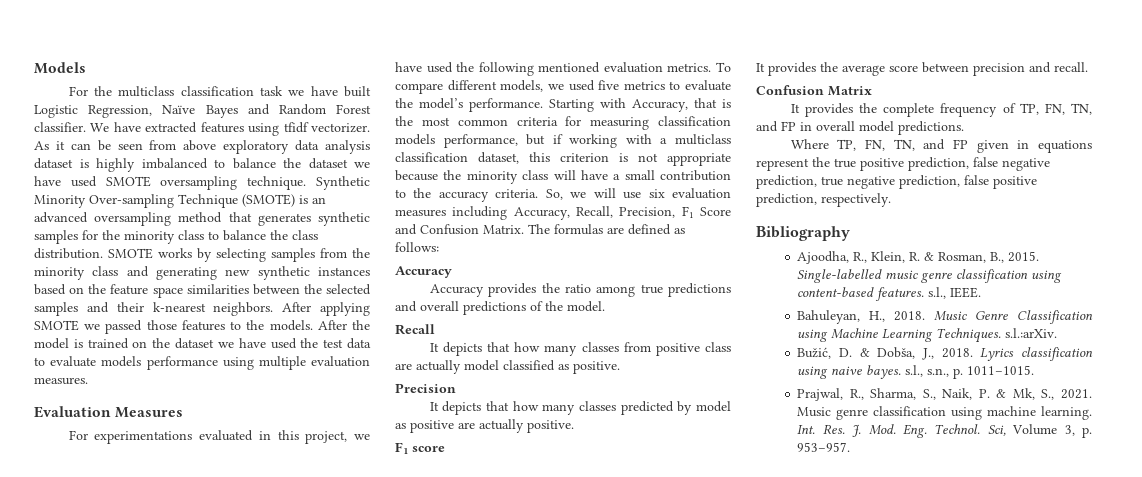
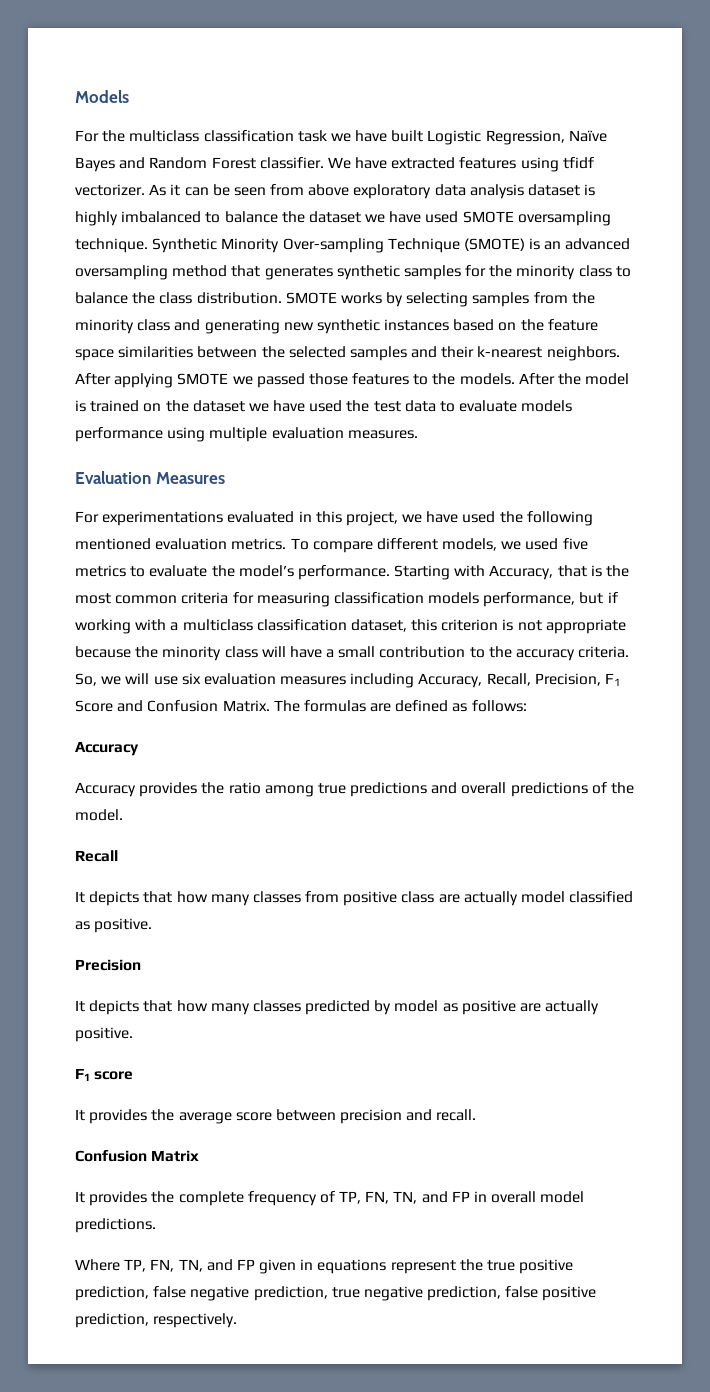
[756,226,850,241] [797,251,1040,264] [797,269,1063,283] [797,287,982,301] [797,310,1093,324] [797,328,1058,343] [797,347,1093,361] [797,365,1035,379] [797,388,1092,401] [797,406,1092,420] [797,424,1092,438] [797,442,851,452] // Bibliography // Ajoodha, R., Klein, R. & Rosman, B., 2015. Single-labelled music genre classification using content-based features. s.l., IEEE. // Bahuleyan, H., 2018. Music Genre Classification using Machine Learning Techniques. s.l.:arXiv. // Bužić, D. & Dobša, J., 2018. Lyrics classification using naive bayes. s.l., s.n., p. 1011–1015. // Prajwal, R., Sharma, S., Naik, P. & Mk, S., 2021. Music genre classification using machine learning. Int. Res. J. Mod. Eng. Technol. Sci, Volume 3, p. 953–957. -> (238, 1320) none

